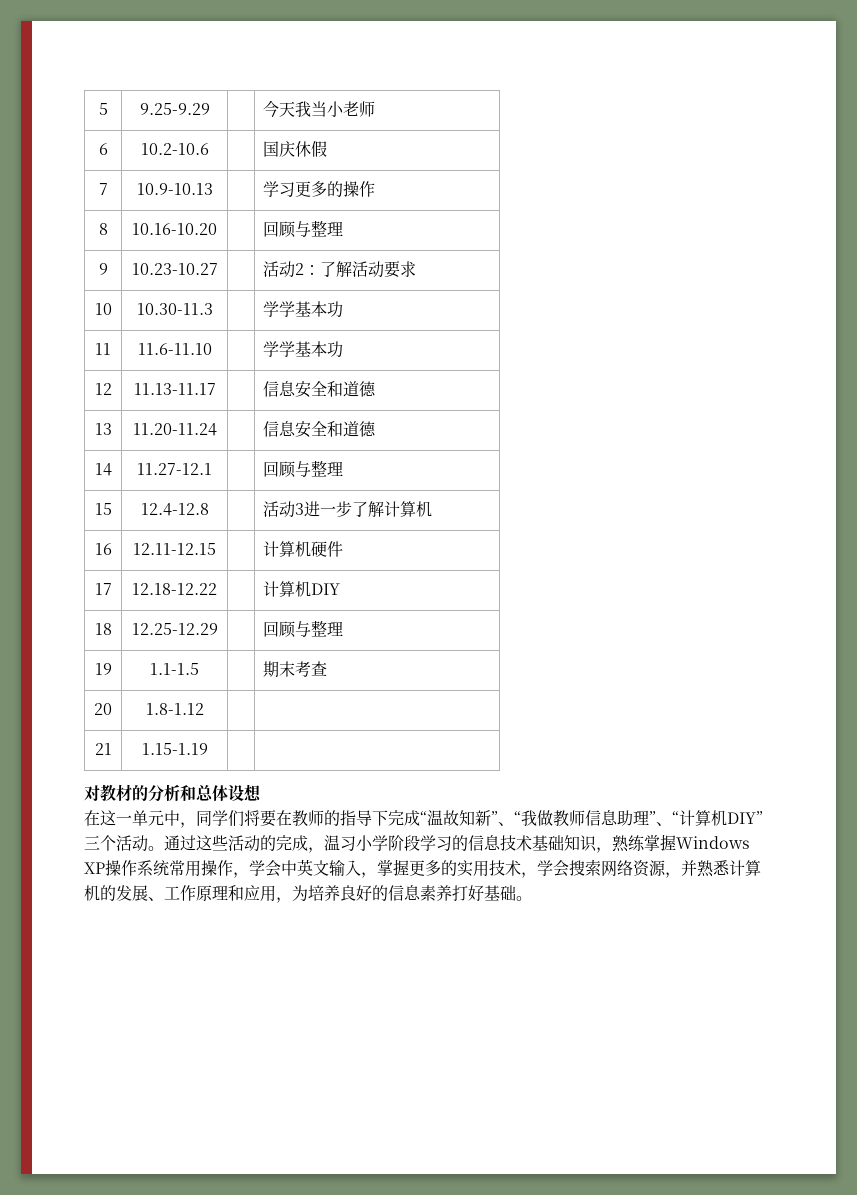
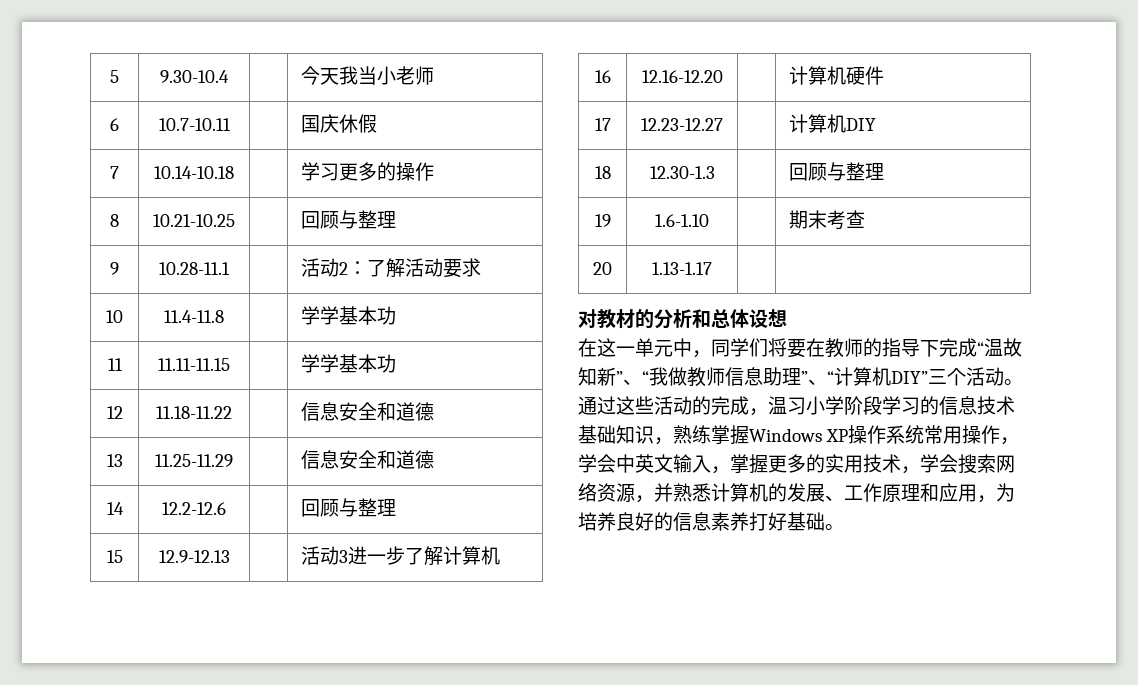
[139,103,210,115] 9.25-9.29 -> [160,70,229,83] 9.30-10.4
[140,143,209,155] 10.2-10.6 -> [158,118,231,131] 10.7-10.11
[136,183,213,195] 10.9-10.13 -> [154,166,234,179] 10.14-10.18
[132,223,217,235] 10.16-10.20 -> [153,214,235,227] 10.21-10.25
[131,263,218,275] 10.23-10.27 -> [159,262,230,275] 10.28-11.1
[136,303,213,315] 10.30-11.3 -> [164,310,224,323] 11.4-11.8
[137,343,212,355] 11.6-11.10 -> [158,358,230,371] 11.11-11.15
[133,383,216,395] 11.13-11.17 -> [156,406,232,419] 11.18-11.22
[132,423,217,436] 11.20-11.24 -> [155,454,233,467] 11.25-11.29
[137,463,212,475] 11.27-12.1 -> [162,502,226,515] 12.2-12.6
[140,503,209,516] 12.4-12.8 -> [158,550,230,563] 12.9-12.13
[133,543,216,555] 12.11-12.15 -> [641,70,723,83] 12.16-12.20
[132,583,217,595] 12.18-12.22 -> [641,118,723,131] 12.23-12.27
[131,623,218,635] 12.25-12.29 -> [649,166,715,179] 12.30-1.3
[150,663,199,675] 1.1-1.5 -> [655,214,709,227] 1.6-1.10
[145,703,204,715] [94,743,112,755] [141,743,208,755] 1.8-1.12 | | // 21 | 1.15-1.19 -> [652,262,712,275] 1.13-1.17

